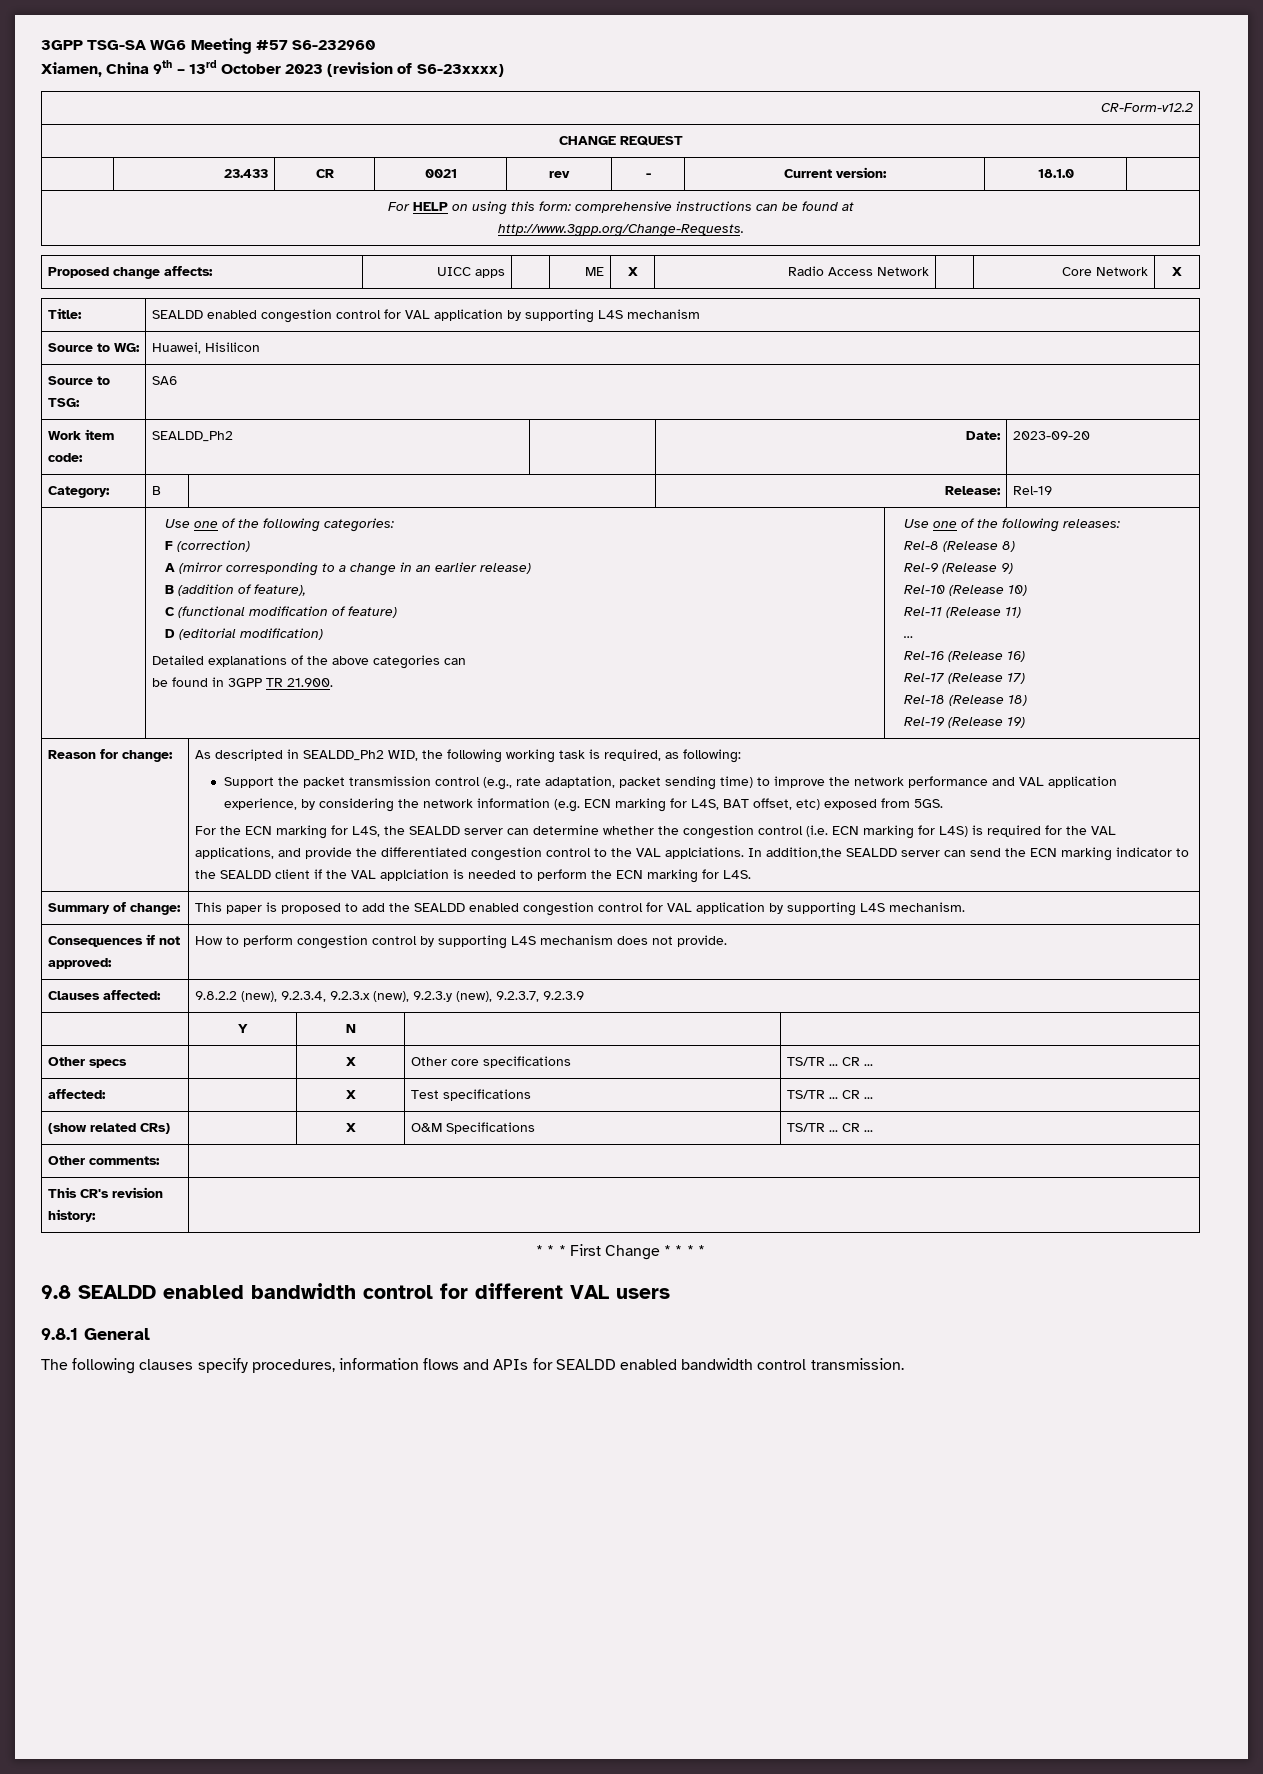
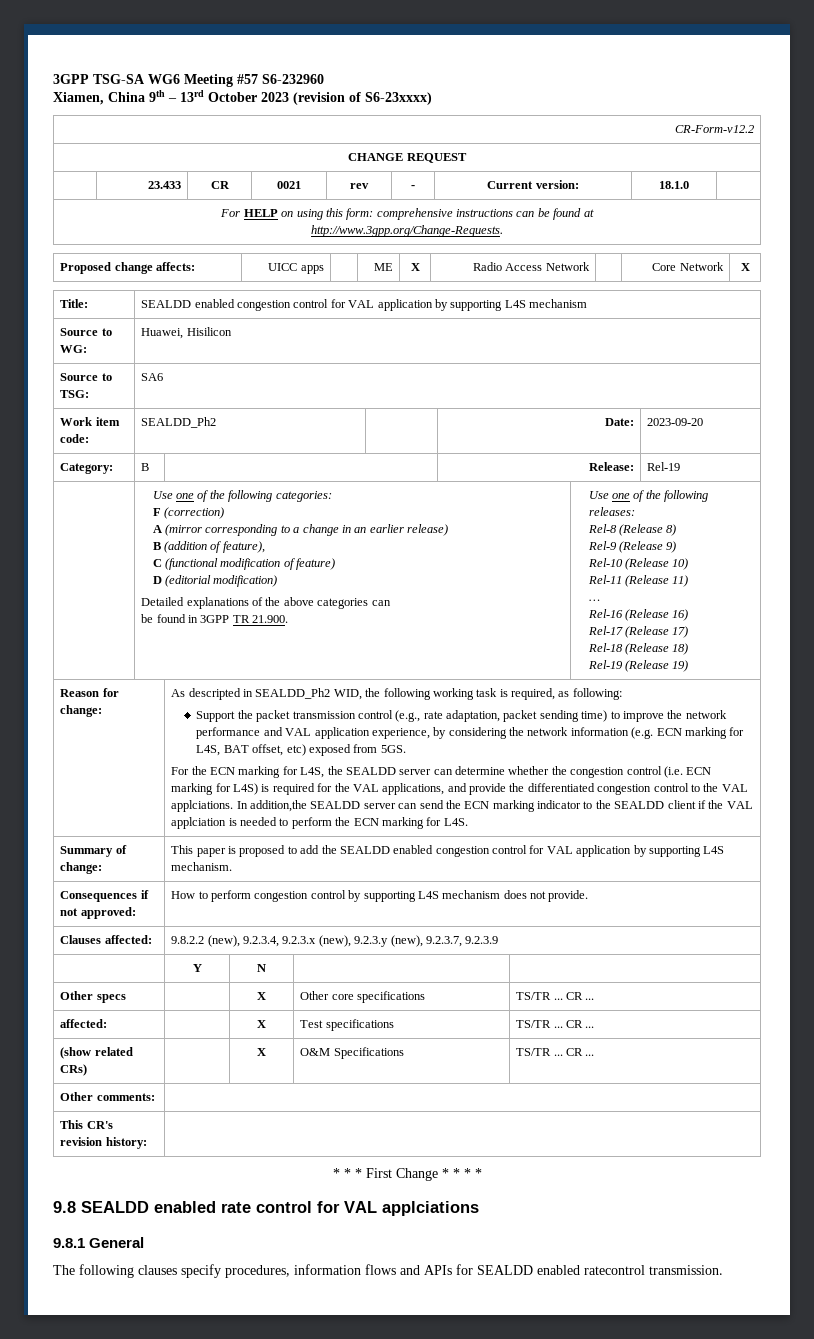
[251,1283,670,1299] bandwidth control for different VAL users -> [221,1201,479,1216] rate control for VAL applciations
[681,1358,807,1370] bandwidth control -> [584,1265,645,1275] ratecontrol

